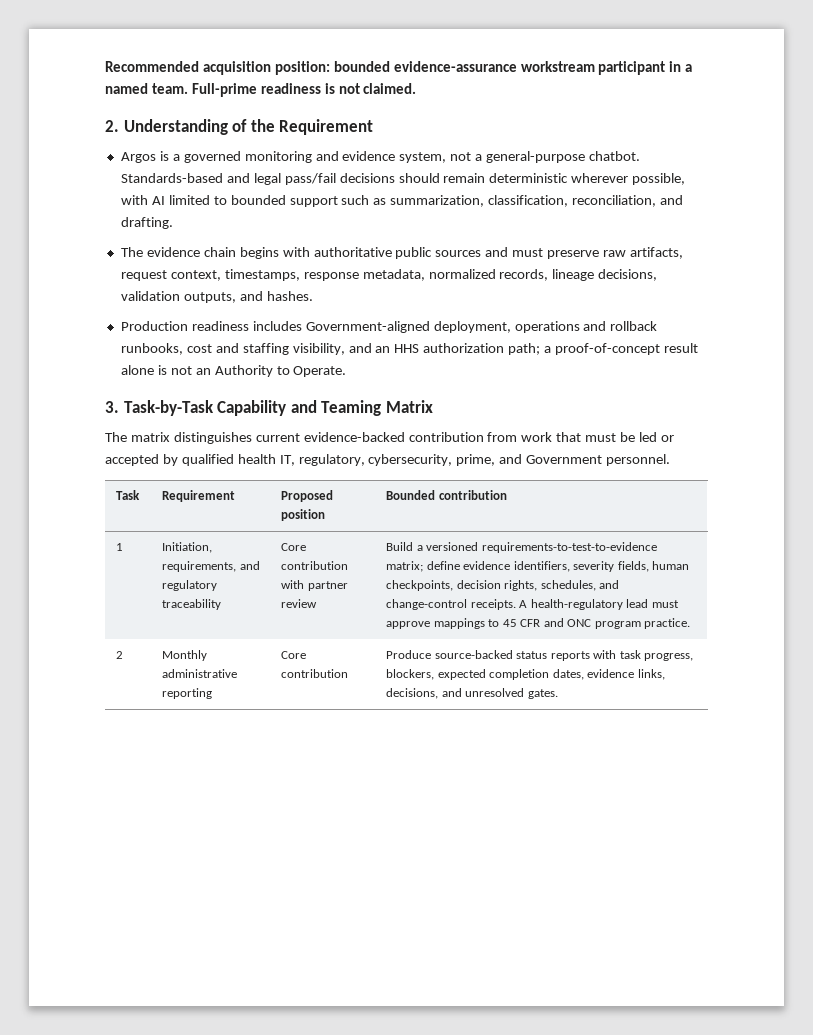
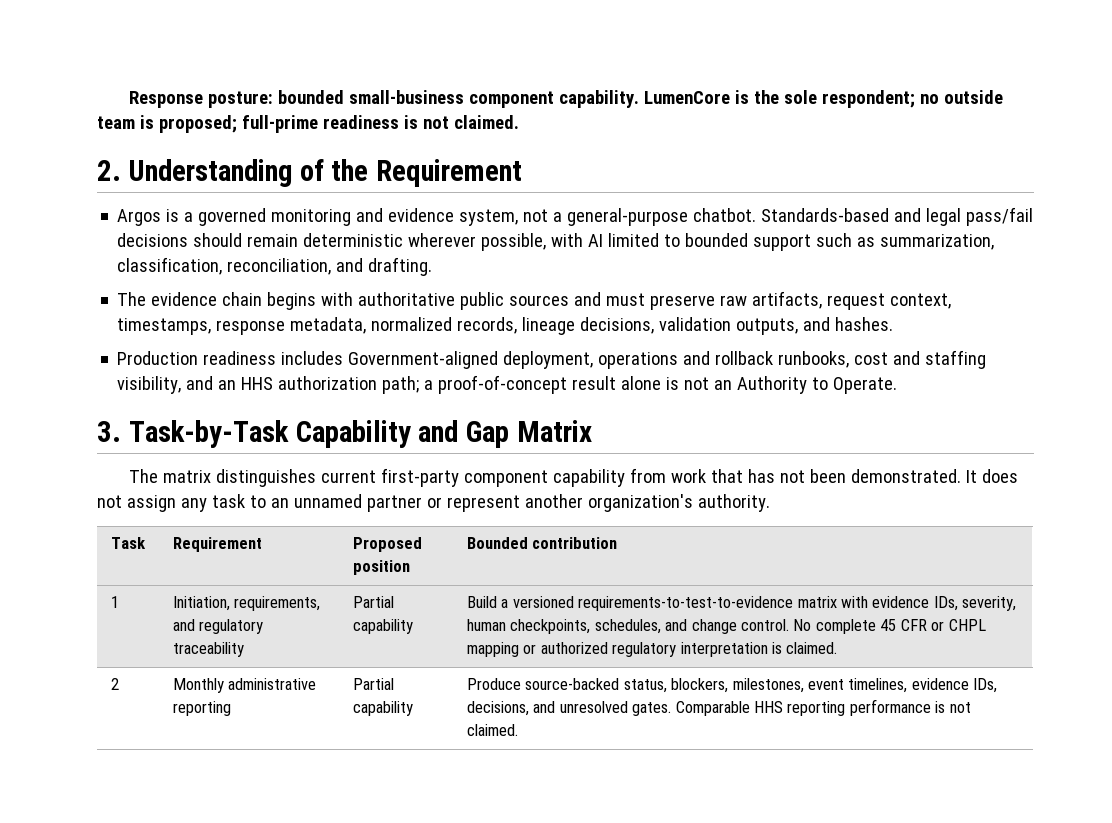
[105,61,693,75] [105,83,257,97] Recommended acquisition position: bounded evidence-assurance workstream participant in a named team. Full-prime -> [128,90,1003,108] [97,115,318,133] Response posture: bounded small-business component capability. LumenCore is the sole respondent; no outside team is proposed; full-prime
[321,400,382,416] Teaming -> [466,421,510,448] Gap
[303,432,674,442] [105,454,671,466] evidence-backed contribution from work that must be led or accepted by qualified health IT, regulatory, cybersecurity, prime, and Government personnel. -> [380,468,1018,487] [97,494,770,512] first-party component capability from work that has not been demonstrated. It does not assign any task to an unnamed partner or represent another organization's authority.
[281,543,307,551] [281,561,349,570] [281,580,348,591] [281,599,318,608] Core contribution with partner review -> [352,596,394,608] [352,619,413,634] Partial capability
[386,561,690,572] [386,580,620,591] [386,599,679,610] [386,618,691,629] matrix; define evidence identifiers, severity fields, human checkpoints, decision rights, schedules, and change-control receipts. A health-regulatory lead must approve mappings to 45 CFR and ONC program practice. -> [797,596,1017,611] [466,619,986,634] [466,642,838,657] matrix with evidence IDs, severity, human checkpoints, schedules, and change control. No complete 45 CFR or CHPL mapping or authorized regulatory interpretation is claimed.
[281,651,307,659] [281,669,349,678] Core contribution -> [352,678,394,690] [352,701,413,716] Partial capability
[516,650,694,661] [386,669,665,680] [386,688,558,699] status reports with task progress, blockers, expected completion dates, evidence links, decisions, and unresolved gates. -> [623,678,998,693] [466,699,971,716] [466,724,518,736] status, blockers, milestones, event timelines, evidence IDs, decisions, and unresolved gates. Comparable HHS reporting performance is not claimed.

